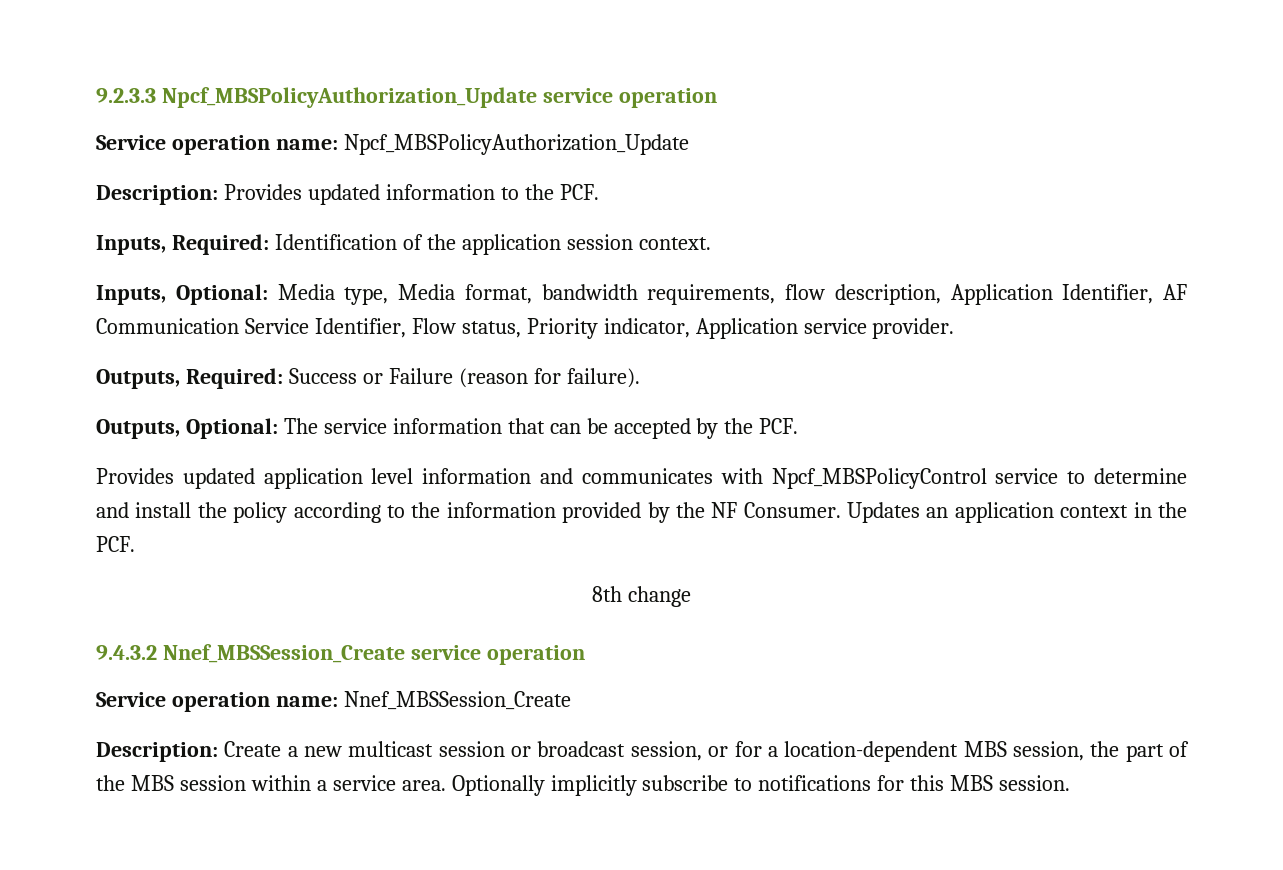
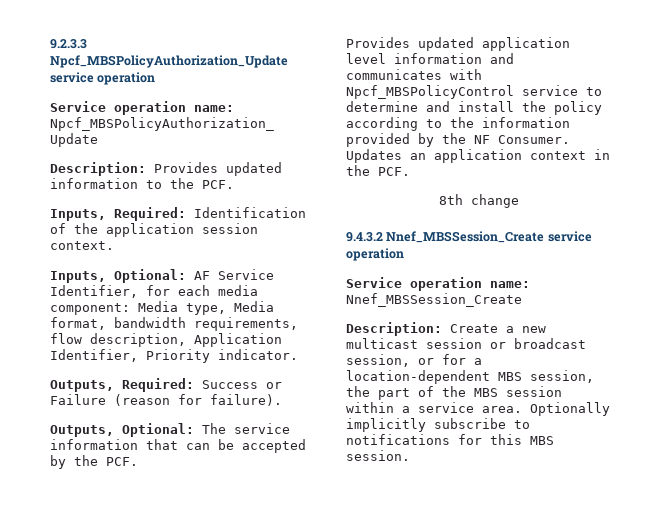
(268, 294) none -> [194,269,274,280] [50,285,258,298] [50,303,130,315] AF Service Identifier, for each media component:
[1163,284,1187,300] [96,318,955,339] AF Communication Service Identifier, Flow status, Priority indicator, Application service provider. -> [146,349,298,363] Priority indicator.

